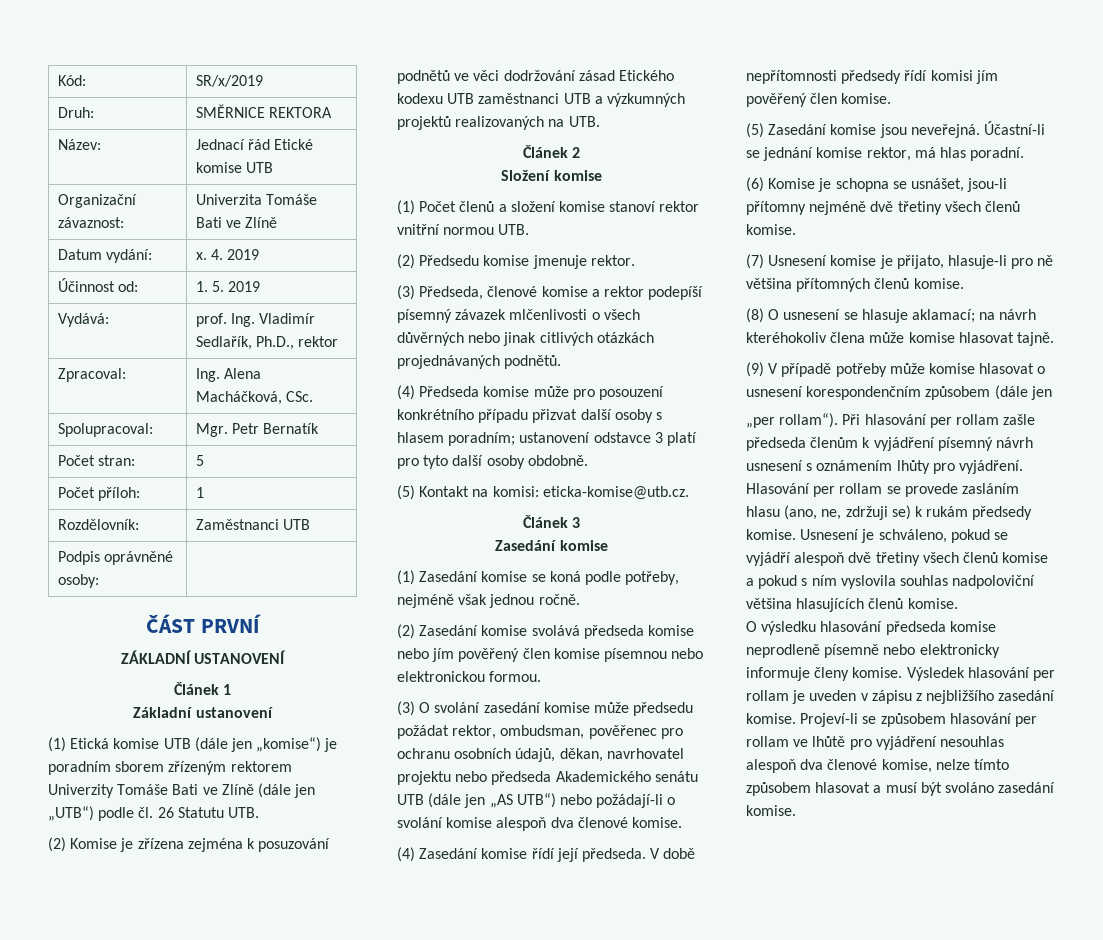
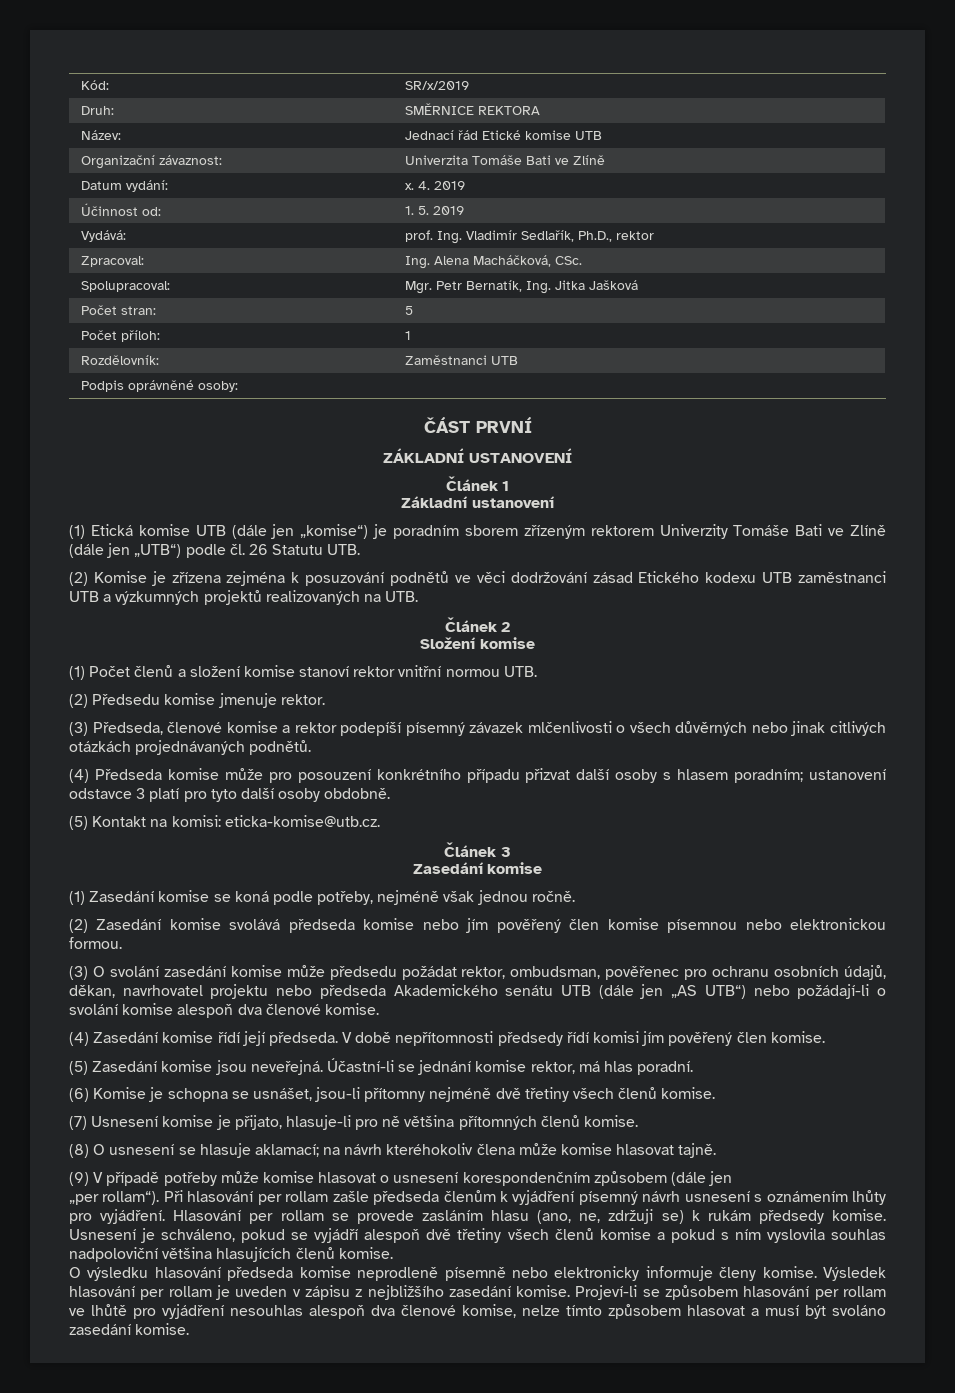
[263,423,320,434] Bernatík -> [466,280,639,294] Bernatík, Ing. Jitka Jašková

